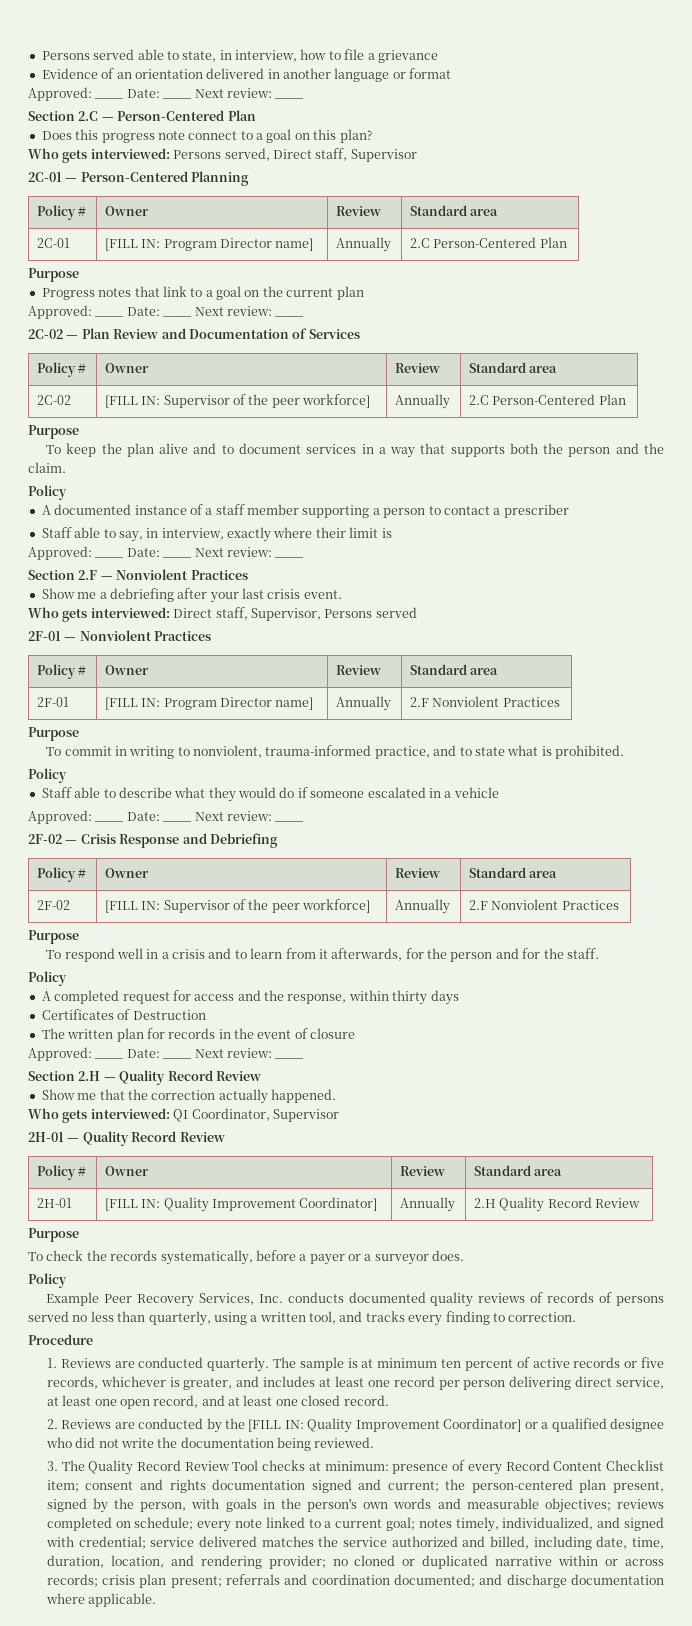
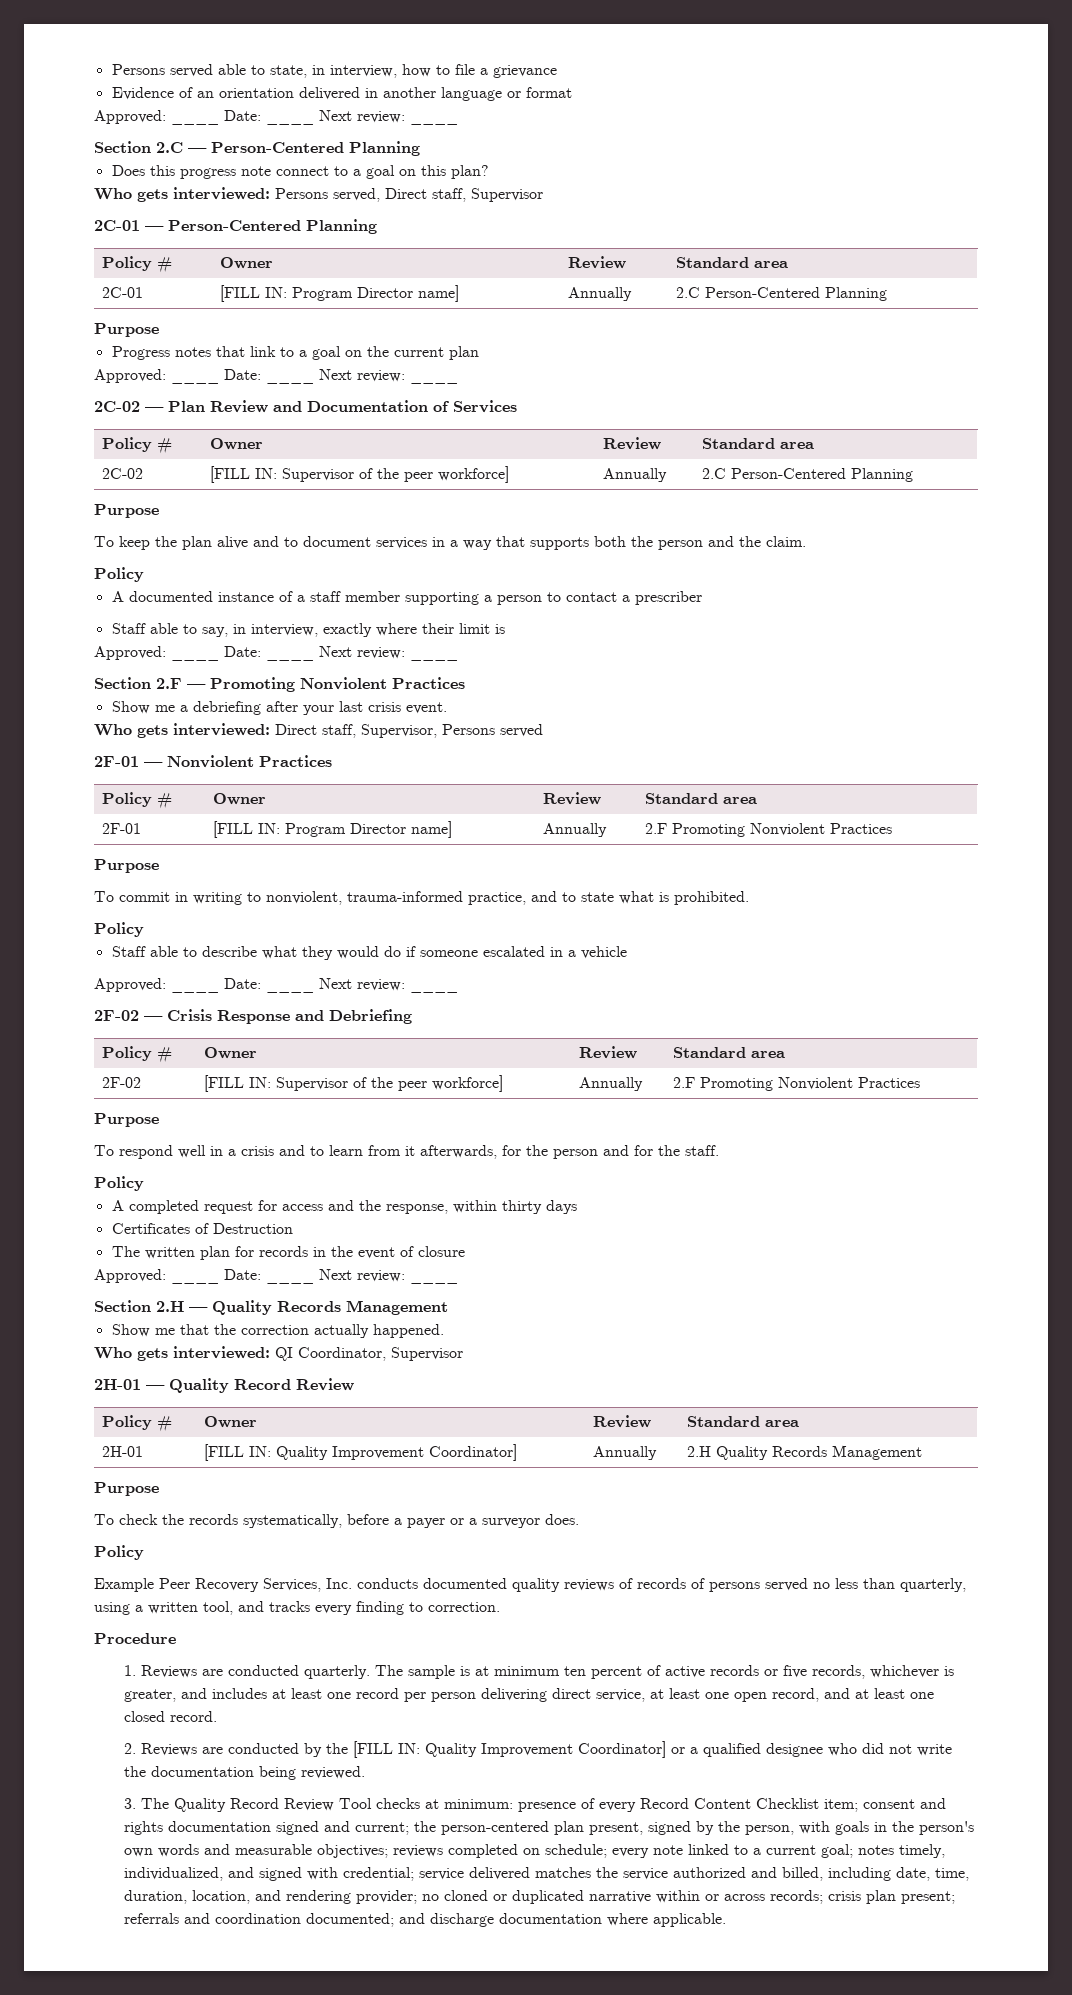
[227,110,256,121] Plan -> [349,141,420,156] Planning
[539,237,567,248] Plan -> [825,287,888,301] Planning
[598,394,626,405] Plan -> [851,468,914,482] Planning
(113, 578) none -> [210,677,295,692] Promoting
(429, 702) none -> [672,823,746,837] Promoting
(488, 905) none -> [700,1077,774,1091] Promoting
[167,1070,261,1081] Record Review -> [277,1300,448,1315] Records Management
[547,1197,640,1208] Record Review -> [772,1445,923,1460] Records Management

